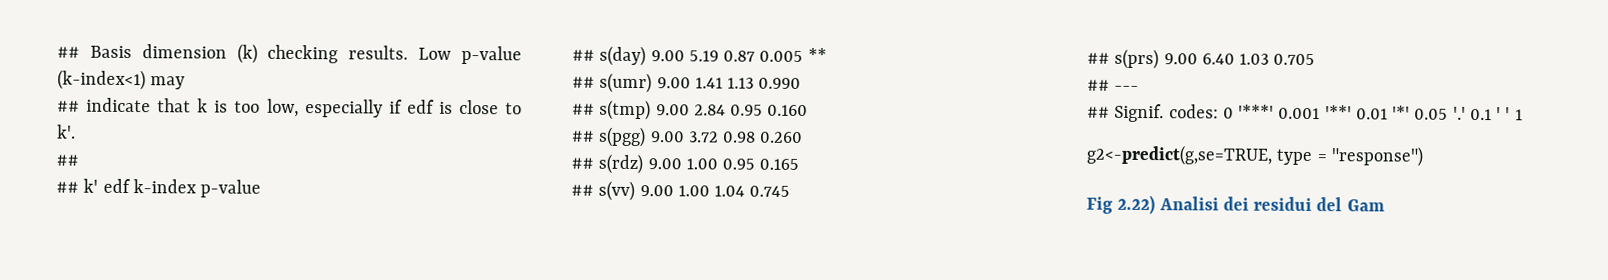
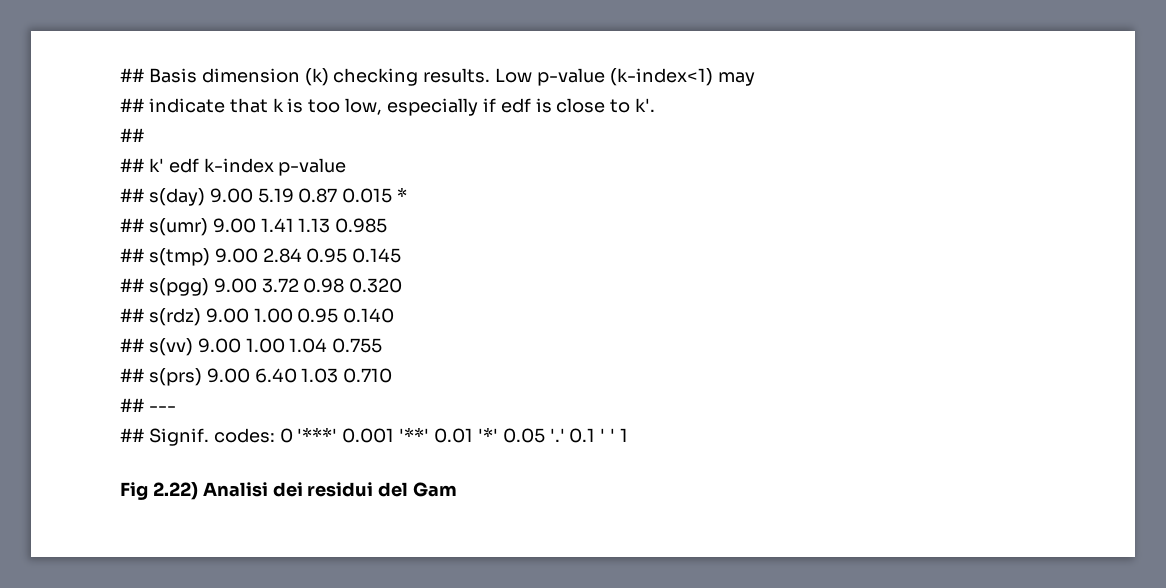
[759,48,827,63] 0.005 ** -> [342,187,408,203] 0.015 *
[758,77,802,89] 0.990 -> [335,218,388,233] 0.985
[767,104,809,117] 0.160 -> [352,248,402,263] 0.145
[759,131,804,143] 0.260 -> [349,278,403,293] 0.320
[759,158,800,170] 0.165 -> [343,308,395,323] 0.140
[749,185,791,197] 0.745 -> [332,338,383,353] 0.755
[1273,53,1316,66] 0.705 -> [343,368,393,383] 0.710
[1086,144,1423,167] // g2<-predict(g,se=TRUE, type = "response") -> (629, 435) none

